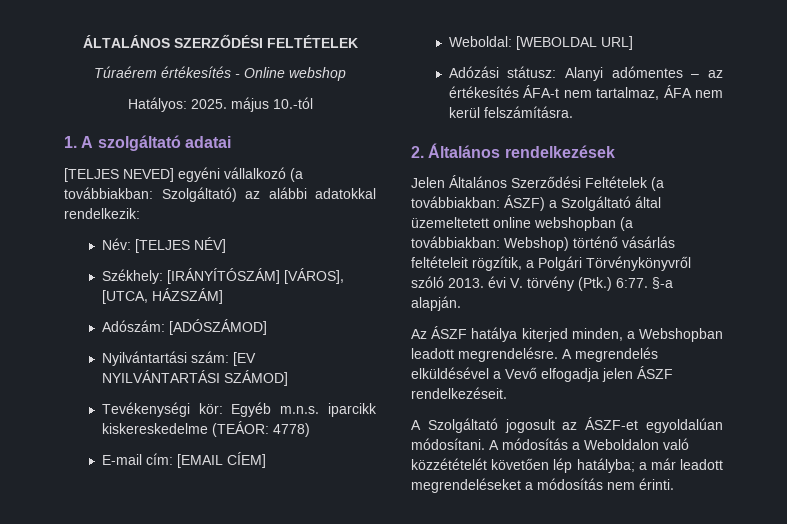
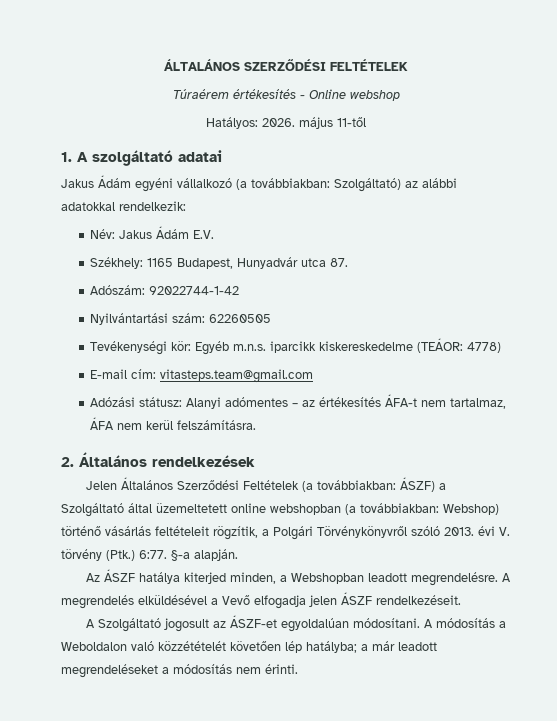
[190,97,313,112] 2025. május 10.-tól -> [262,117,366,129] 2026. május 11-től
[64,168,174,182] [TELJES NEVED] -> [61,175,131,188] Jakus Ádám
[134,237,226,253] [101,268,344,284] [101,288,223,304] [TELJES NÉV] // Székhely: [IRÁNYÍTÓSZÁM] [VÁROS], [UTCA, HÁZSZÁM] -> [119,226,215,239] [90,257,349,269] Jakus Ádám E.V. // Székhely: 1165 Budapest, Hunyadvár utca 87.
[168,319,267,335] [ADÓSZÁMOD] -> [149,286,240,295] 92022744-1-42
[232,352,256,366] [101,370,288,386] [EV NYILVÁNTARTÁSI SZÁMOD] -> [209,314,272,323] 62260505
[176,452,266,468] [448,36,633,50] [EMAIL CÍEM] // Weboldal: [WEBOLDAL URL] -> [160,369,314,383] vitasteps.team@gmail.com

